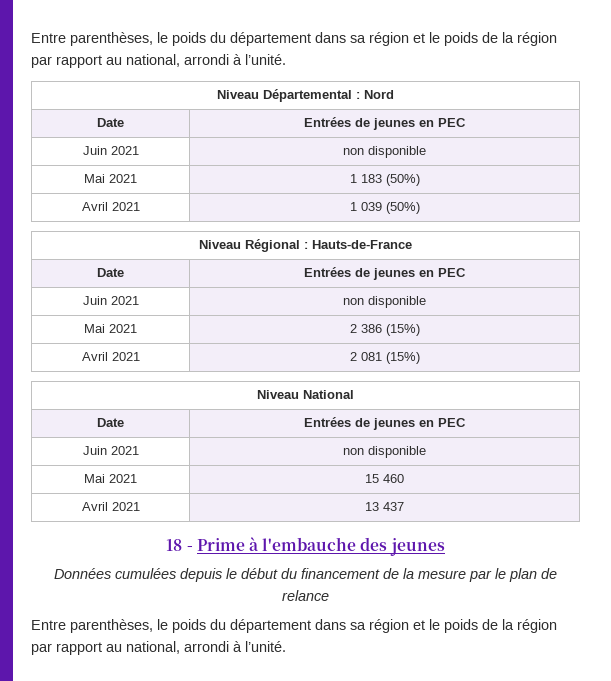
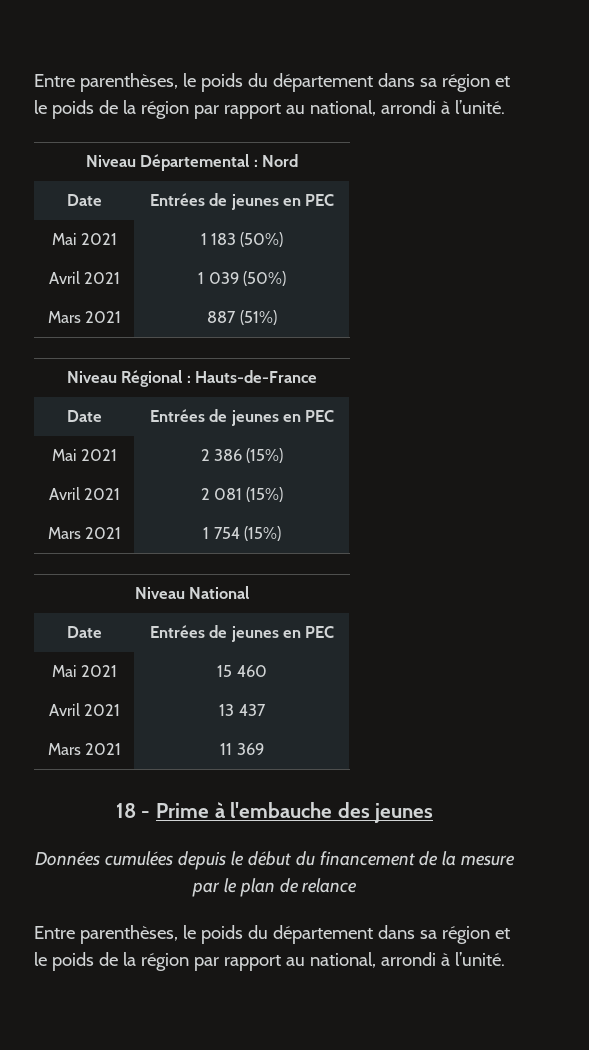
[82,146,139,155] [343,146,426,158] // Juin 2021 | non disponible -> (335, 200) none
(420, 208) none -> [47,311,122,323] [207,310,277,325] // Mars 2021 | 887 (51%)
[82,296,139,305] [343,296,426,308] // Juin 2021 | non disponible -> (335, 416) none
(420, 358) none -> [47,527,122,539] [203,526,281,541] // Mars 2021 | 1 754 (15%)
[82,446,139,455] [343,446,426,458] // Juin 2021 | non disponible -> (335, 632) none
(404, 506) none -> [47,743,122,755] [220,743,264,755] // Mars 2021 | 11 369

